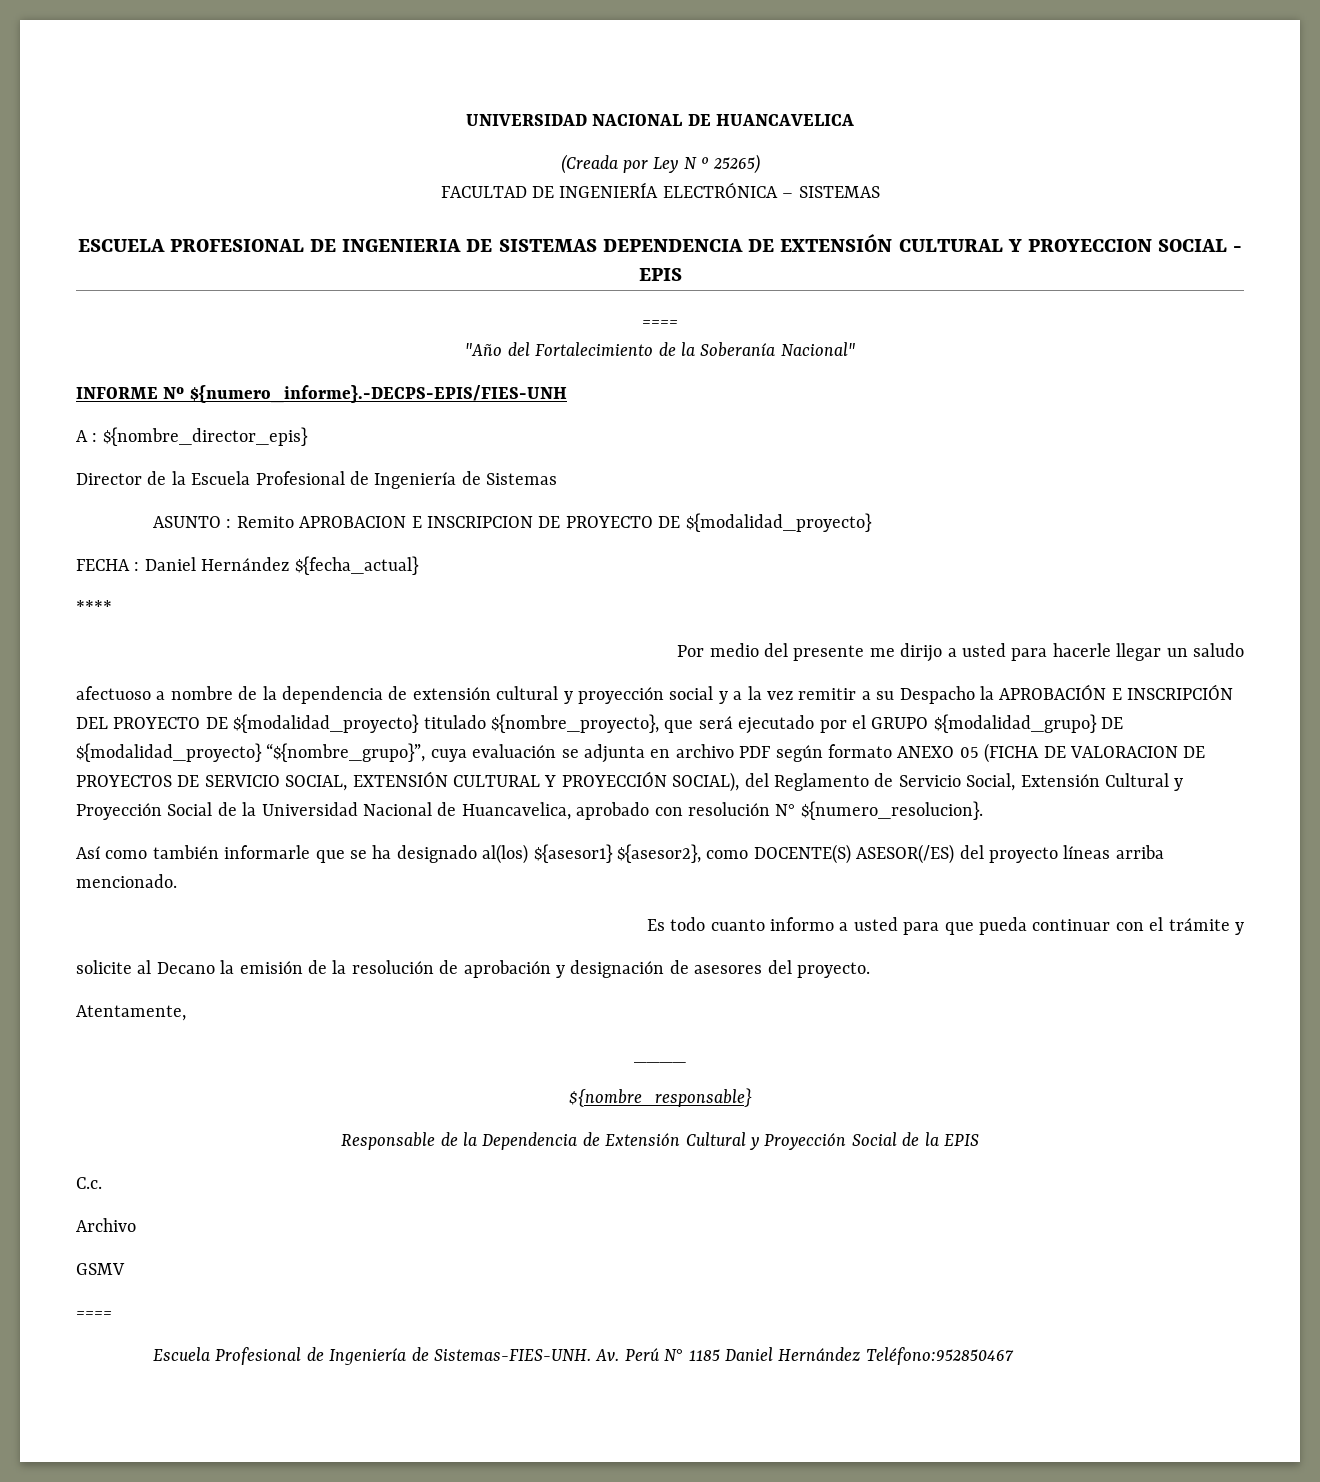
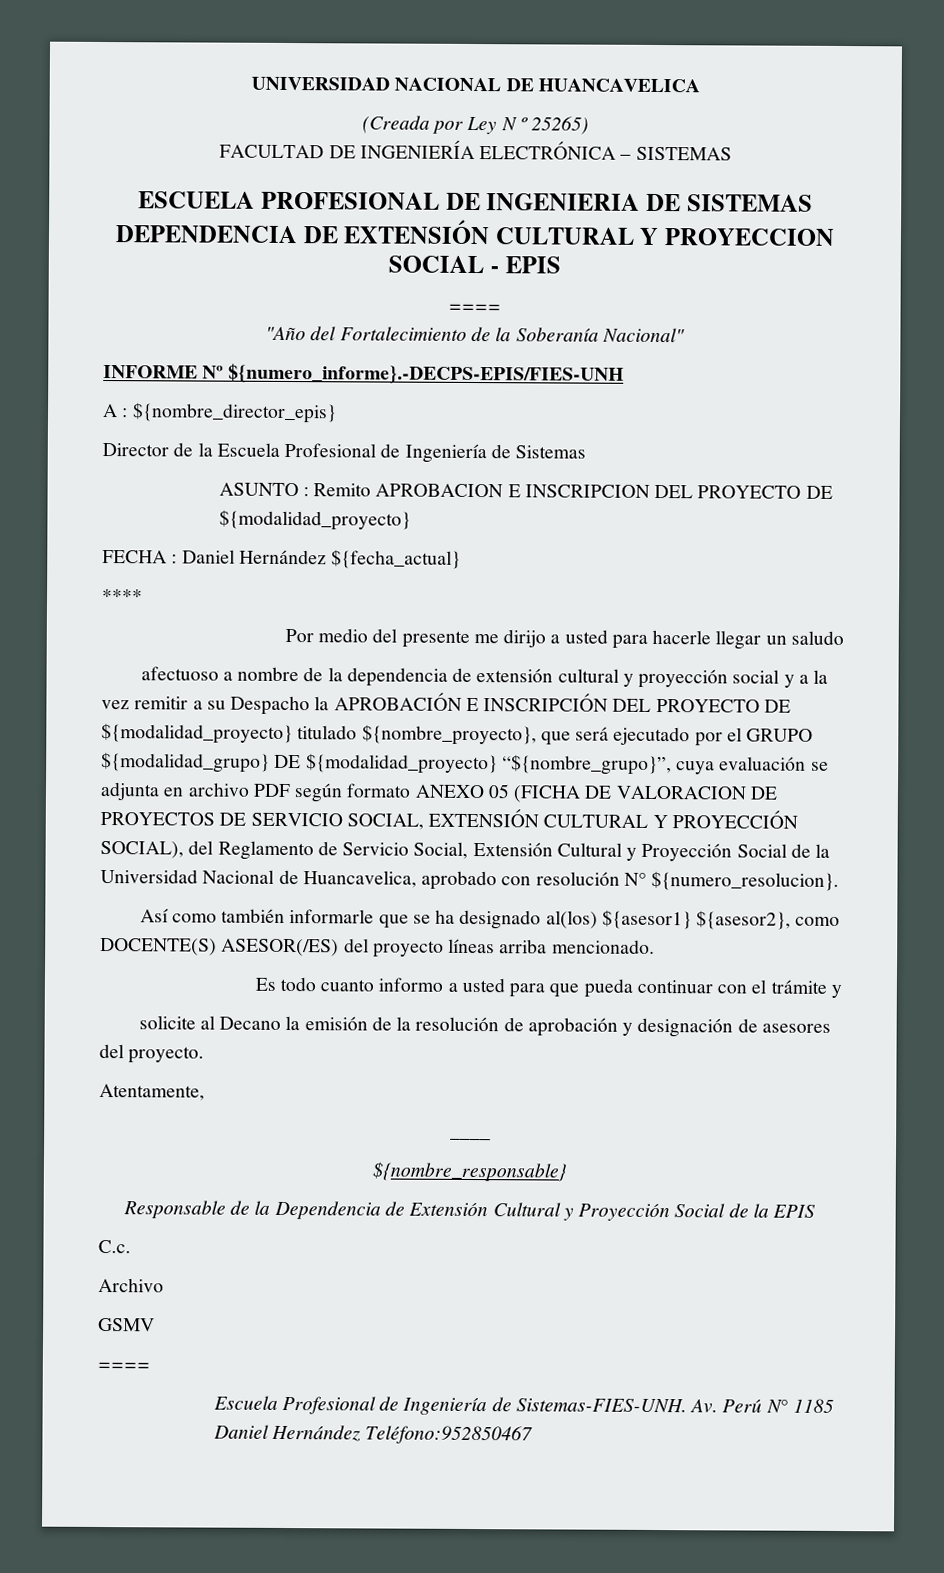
[538,516,561,528] DE -> [654,484,694,499] DEL

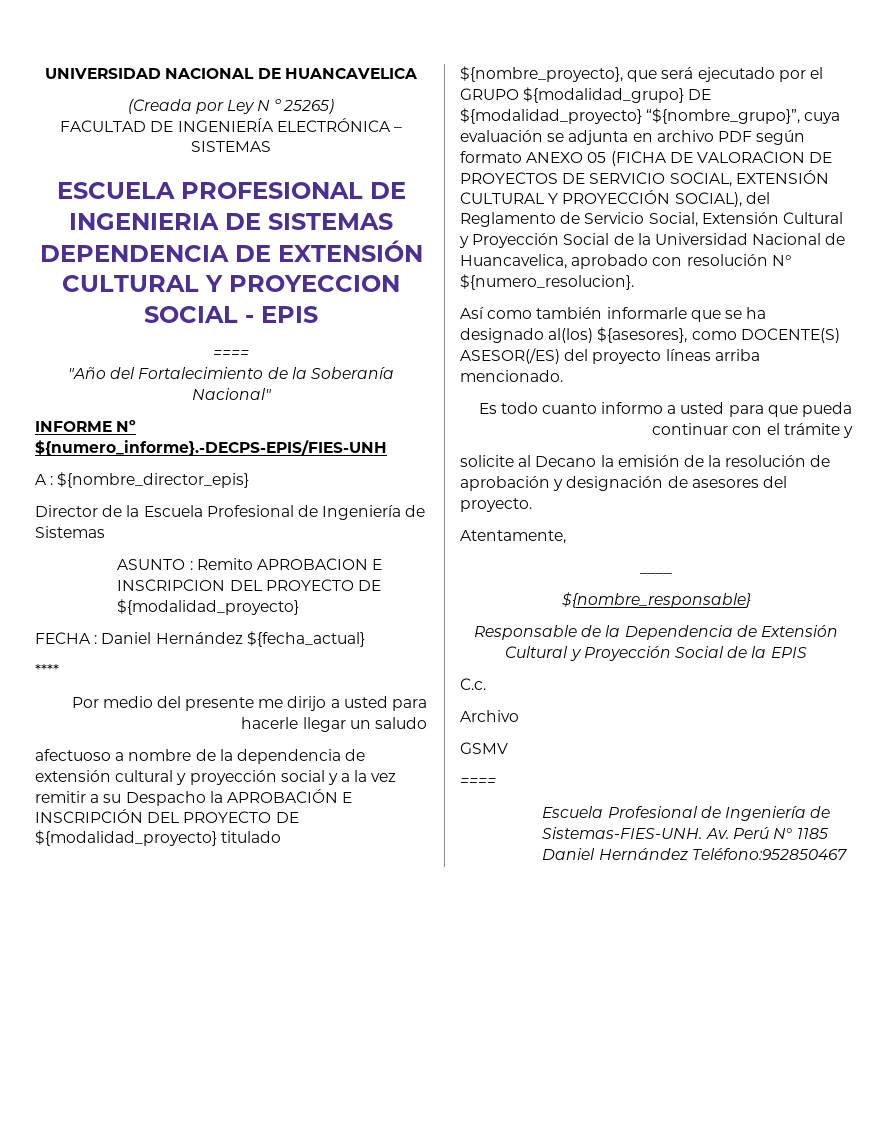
[601,909,792,930] ${asesor1} ${asesor2}, -> [597,327,688,343] ${asesores},

